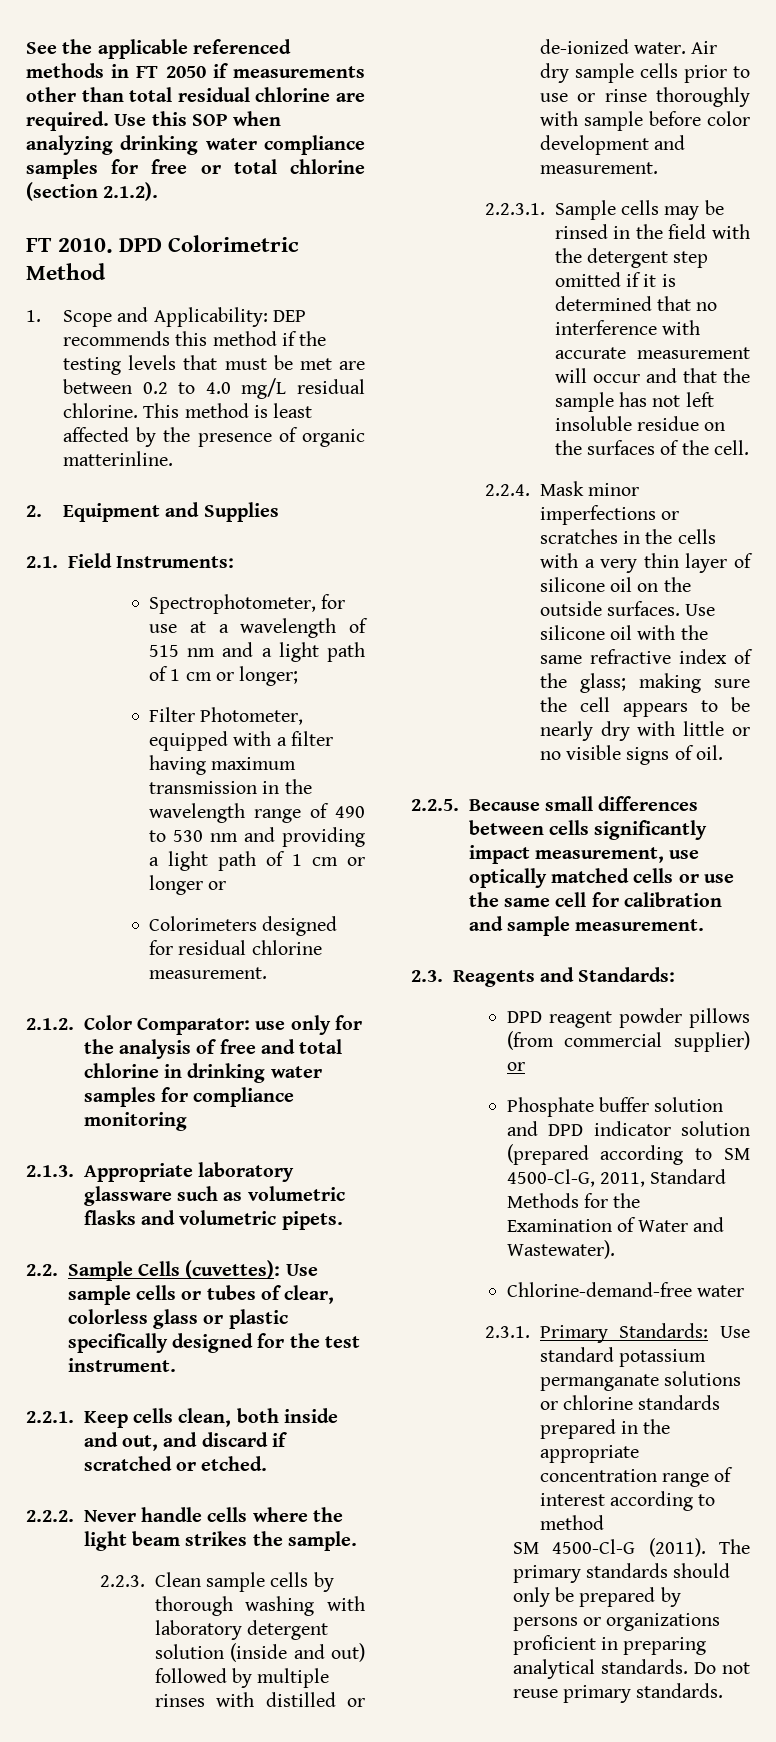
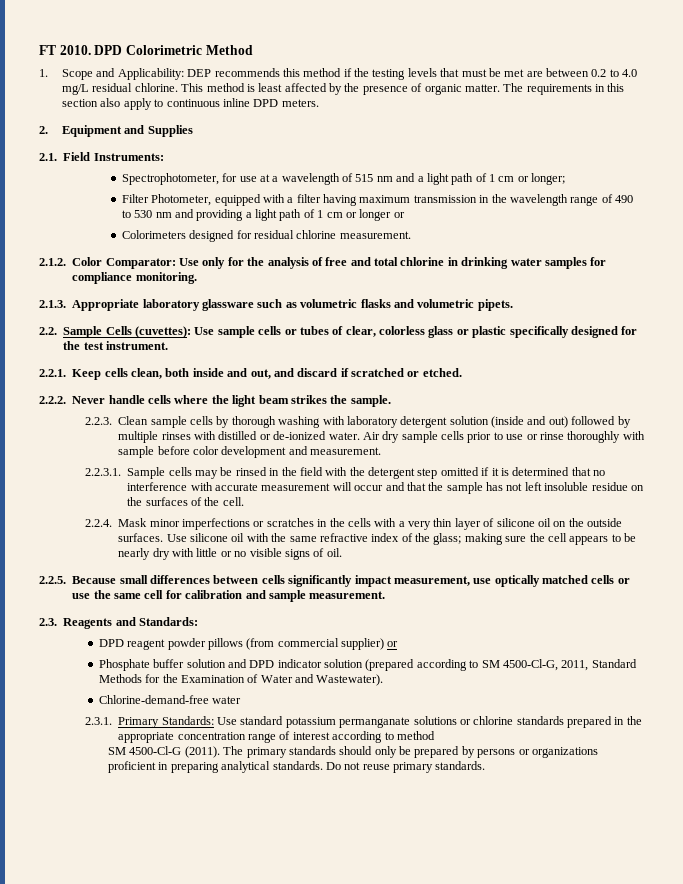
[26,39,291,59] [26,63,365,78] [26,87,365,102] [26,111,282,131] [26,135,365,155] [26,159,365,179] [26,182,159,201] See the applicable referenced methods in FT 2050 if measurements other than total residual chlorine are required. Use this SOP when analyzing drinking water compliance samples for free or total chlorine (section 2.1.2). // -> (39, 50) none
[63,451,174,466] matterinline. -> [464,83,625,95] [62,98,319,110] matter. The requirements in this section also apply to continuous inline DPD meters.
[255,1021,286,1030] use -> [179,258,199,266] Use
[83,1112,187,1131] monitoring -> [135,272,197,284] monitoring.

